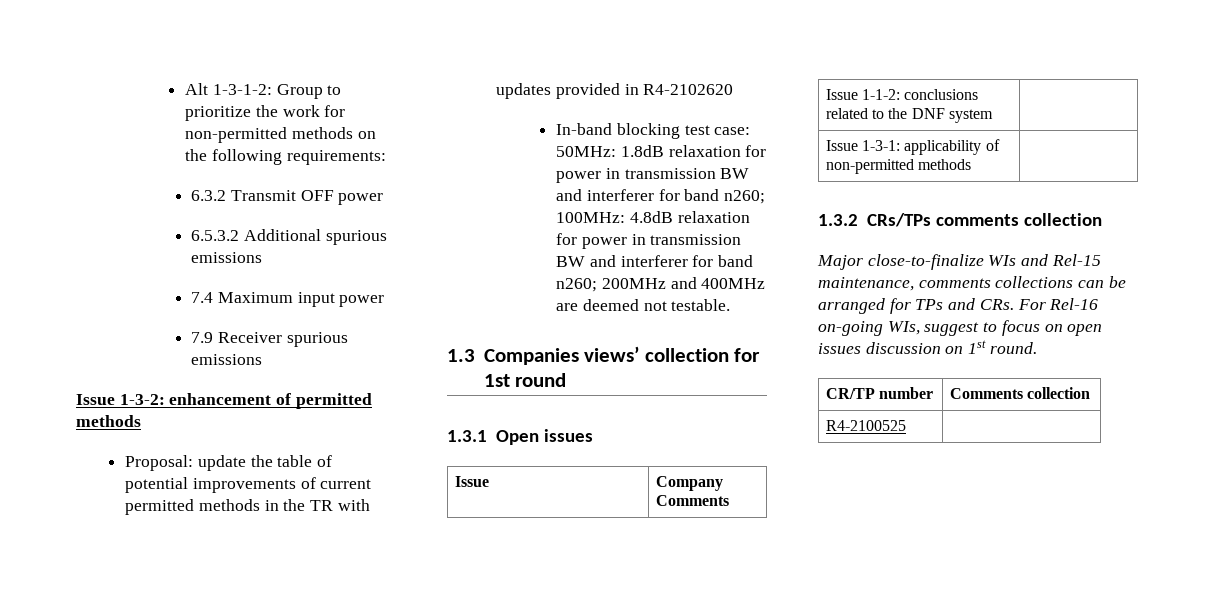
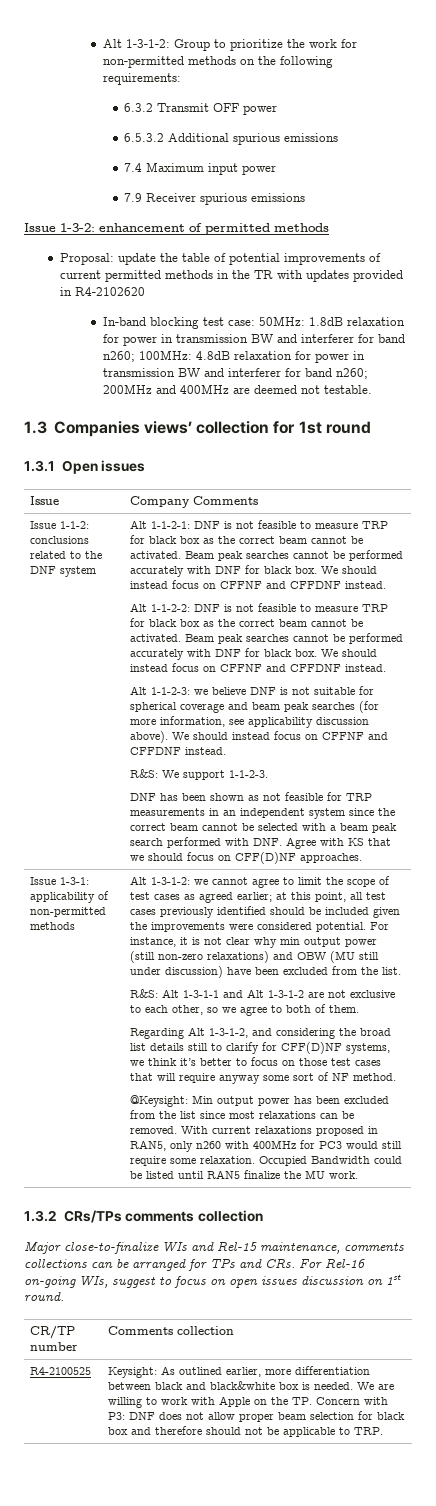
(993, 116) none -> [130,520,389,529] [130,535,364,544] [130,550,404,561] [130,565,378,577] [130,580,387,589] [130,603,389,612] [130,618,364,627] [130,633,404,644] [130,648,378,660] [130,663,387,672] [130,686,375,695] [130,701,380,713] [130,716,370,728] [130,731,389,743] [130,747,227,755] [130,769,269,780] [130,792,373,801] [130,808,396,819] [130,823,398,833] [130,837,392,849] [130,852,363,864] Alt 1-1-2-1: DNF is not feasible to measure TRP for black box as the correct beam cannot be activated. Beam peak searches cannot be performed accurately with DNF for black box. We should instead focus on CFFNF and CFFDNF instead. // Alt 1-1-2-2: DNF is not feasible to measure TRP for black box as the correct beam cannot be activated. Beam peak searches cannot be performed accurately with DNF for black box. We should instead focus on CFFNF and CFFDNF instead. // Alt 1-1-2-3: we believe DNF is not suitable for spherical coverage and beam peak searches (for more information, see applicability discussion above). We should instead focus on CFFNF and CFFDNF instead. // R&S: We support 1-1-2-3. // DNF has been shown as not feasible for TRP measurements in an independent system since the correct beam cannot be selected with a beam peak search performed with DNF. Agree with KS that we should focus on CFF(D)NF approaches.
(971, 164) none -> [130,876,391,888] [130,892,387,903] [130,906,401,918] [130,922,390,932] [130,937,378,948] [130,951,380,963] [130,966,402,978] [130,989,396,998] [130,1004,360,1016] [130,1027,392,1039] [130,1042,391,1054] [130,1057,382,1066] [130,1072,397,1084] [130,1095,390,1107] [130,1110,355,1119] [130,1126,379,1136] [130,1140,403,1152] [130,1156,403,1166] [130,1170,359,1179] Alt 1-3-1-2: we cannot agree to limit the scope of test cases as agreed earlier; at this point, all test cases previously identified should be included given the improvements were considered potential. For instance, it is not clear why min output power (still non-zero relaxations) and OBW (MU still under discussion) have been excluded from the list. // R&S: Alt 1-3-1-1 and Alt 1-3-1-2 are not exclusive to each other, so we agree to both of them. // Regarding Alt 1-3-1-2, and considering the broad list details still to clarify for CFF(D)NF systems, we think it’s better to focus on those test cases that will require anyway some sort of NF method. // @Keysight: Min output power has been excluded from the list since most relaxations can be removed. With current relaxations proposed in RAN5, only n260 with 400MHz for PC3 would still require some relaxation. Occupied Bandwidth could be listed until RAN5 finalize the MU work.
(906, 425) none -> [108,1366,371,1378] [108,1381,395,1390] [108,1396,389,1408] [108,1411,406,1422] [108,1426,384,1437] Keysight: As outlined earlier, more differentiation between black and black&white box is needed. We are willing to work with Apple on the TP. Concern with P3: DNF does not allow proper beam selection for black box and therefore should not be applicable to TRP.

